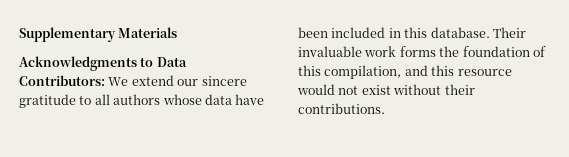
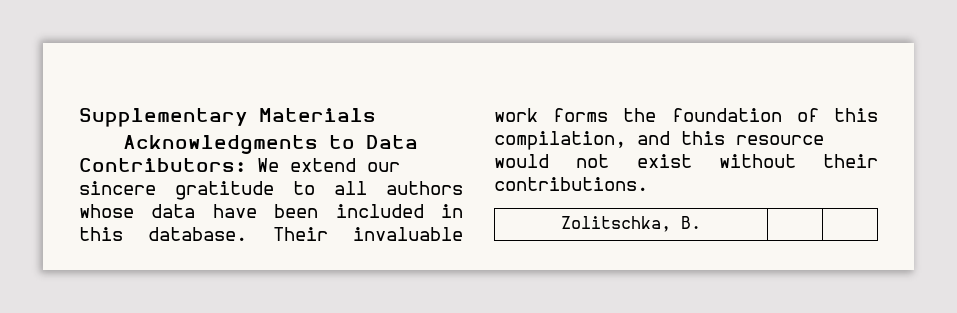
(385, 108) none -> [561,216,701,232] // Zolitschka, B. | |

